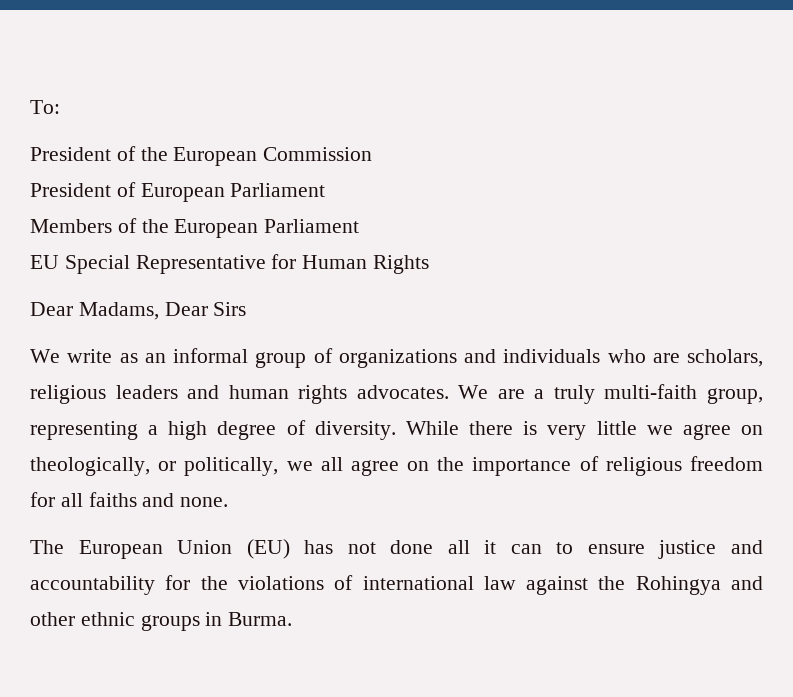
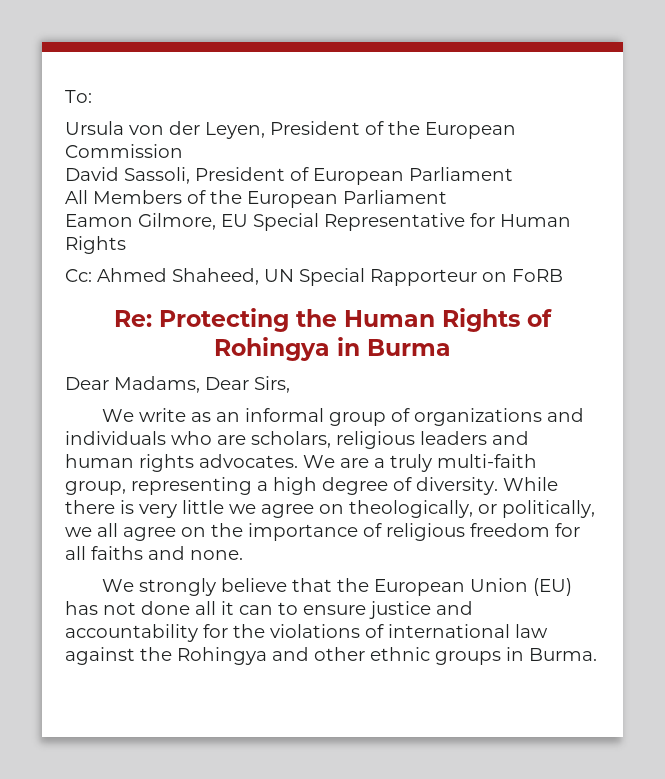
(60, 107) none -> [65,121,265,139] Ursula von der Leyen,
(373, 154) none -> [65,167,190,184] David Sassoli,
(326, 190) none -> [65,190,88,204] All
(360, 226) none -> [65,213,216,230] Eamon Gilmore,
(430, 264) none -> [65,268,563,286] [114,308,552,332] [214,337,451,361] // Cc: Ahmed Shaheed, UN Special Rapporteur on FoRB // Re: Protecting the Human Rights of Rohingya in Burma
[213,302,247,316] Sirs -> [254,376,290,393] Sirs,
[30,540,64,554] The -> [102,578,370,596] We strongly believe that the

